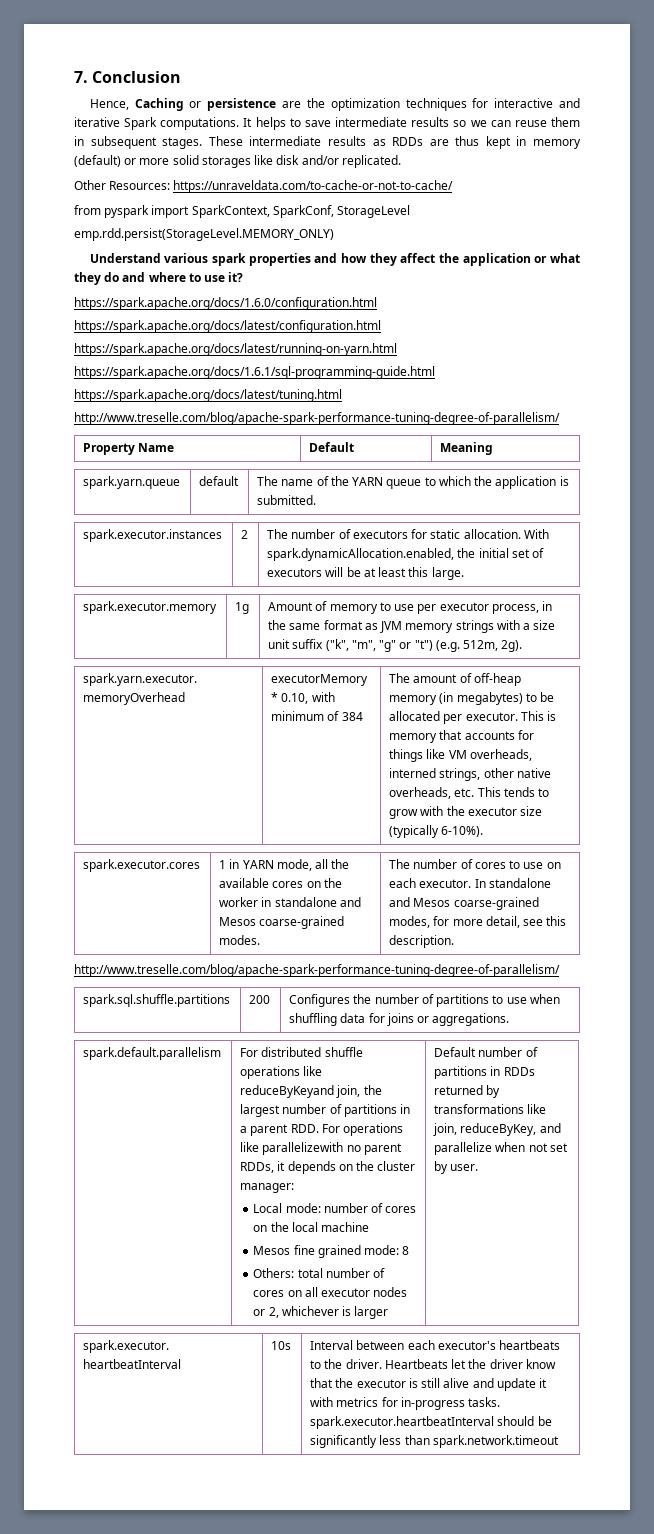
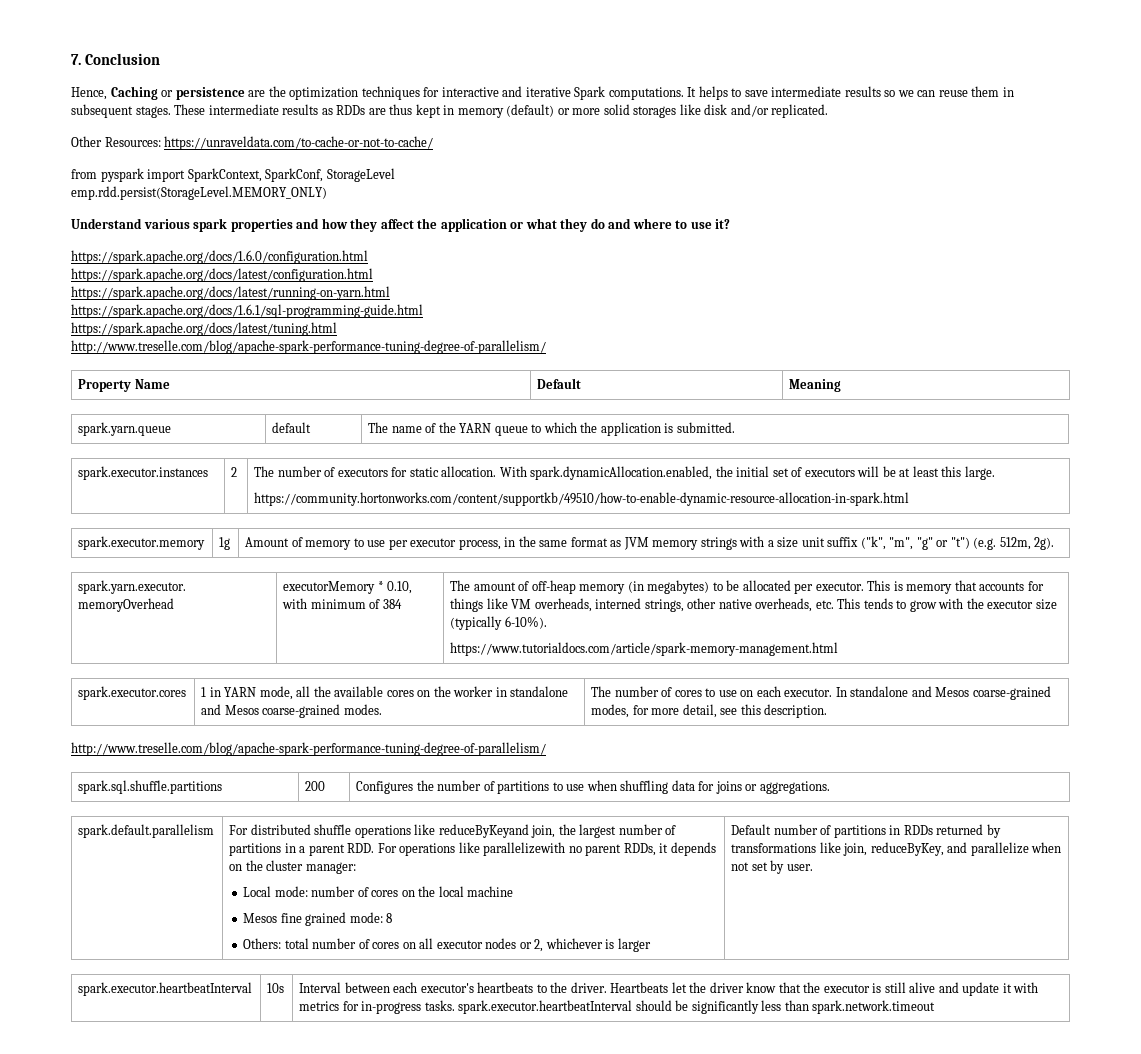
(464, 573) none -> [254,492,910,506] // https://community.hortonworks.com/content/supportkb/49510/how-to-enable-dynamic-resource-allocation-in-spark.html
(484, 831) none -> [450,642,839,656] // https://www.tutorialdocs.com/article/spark-memory-management.html

